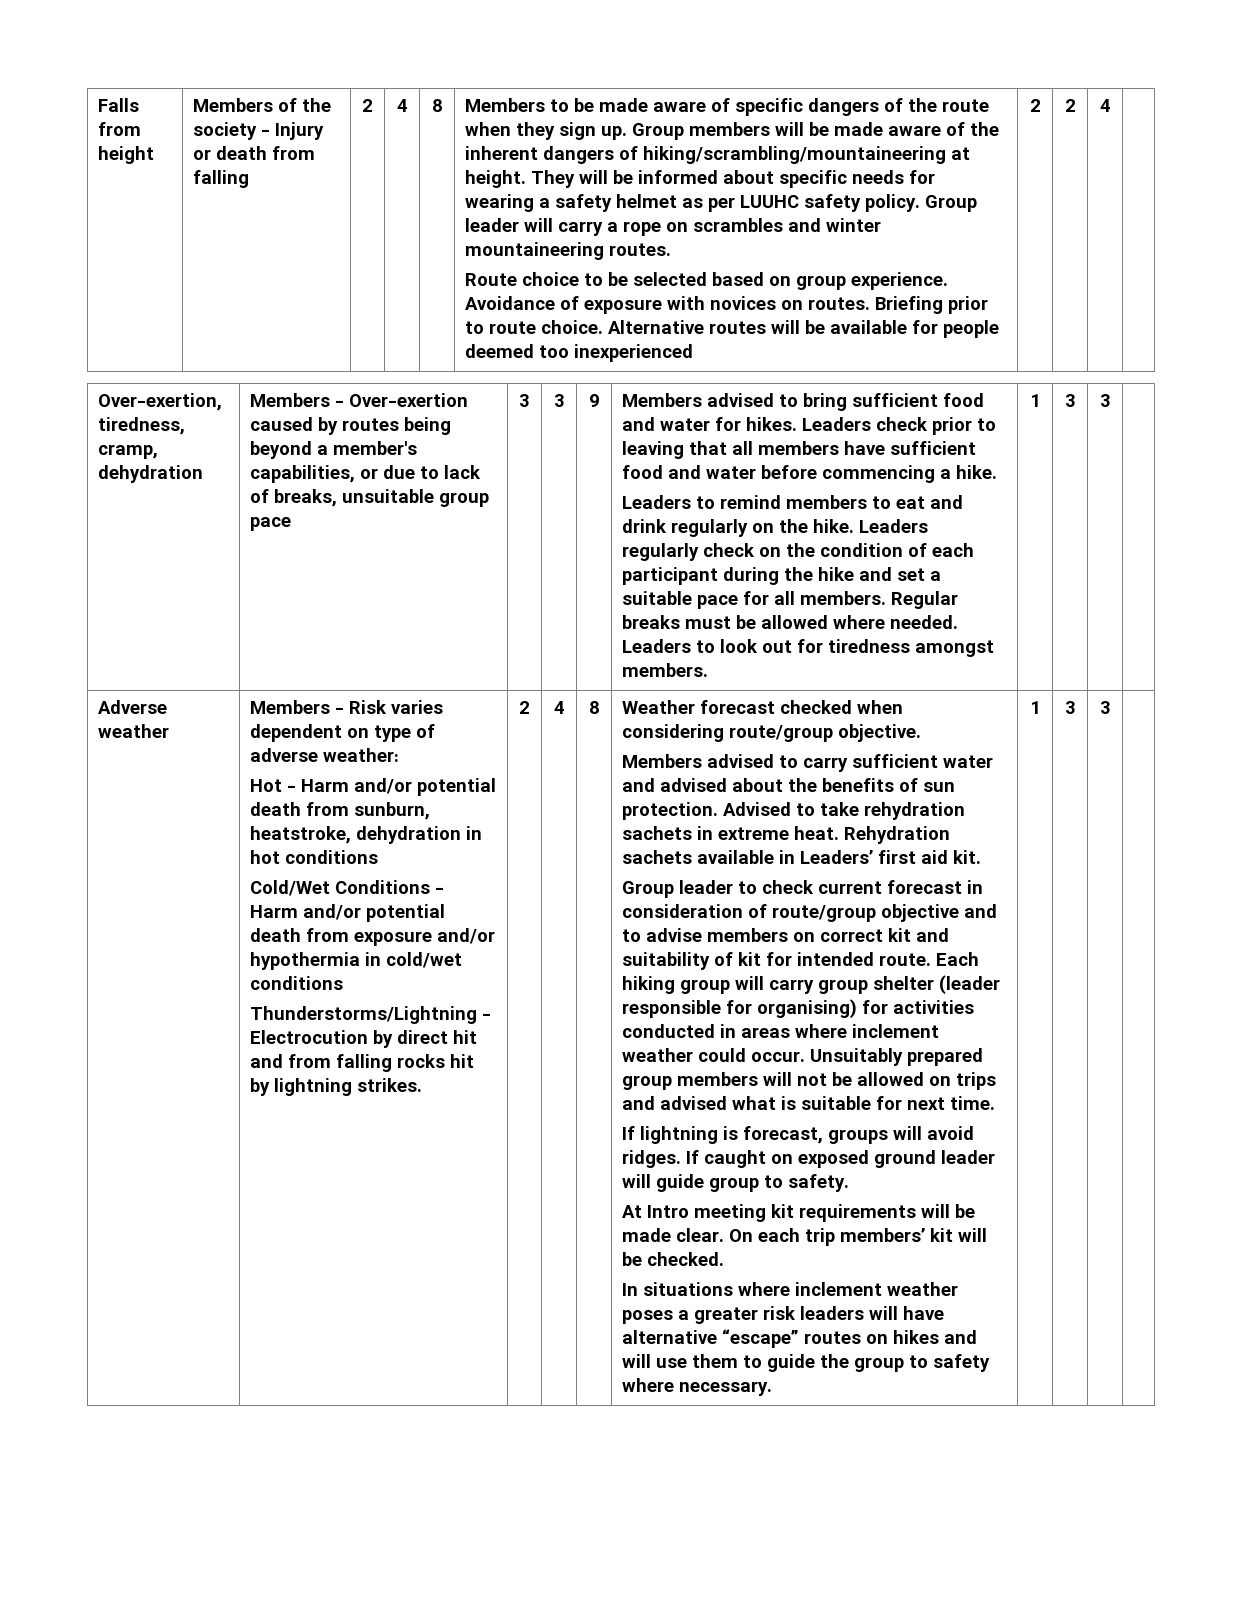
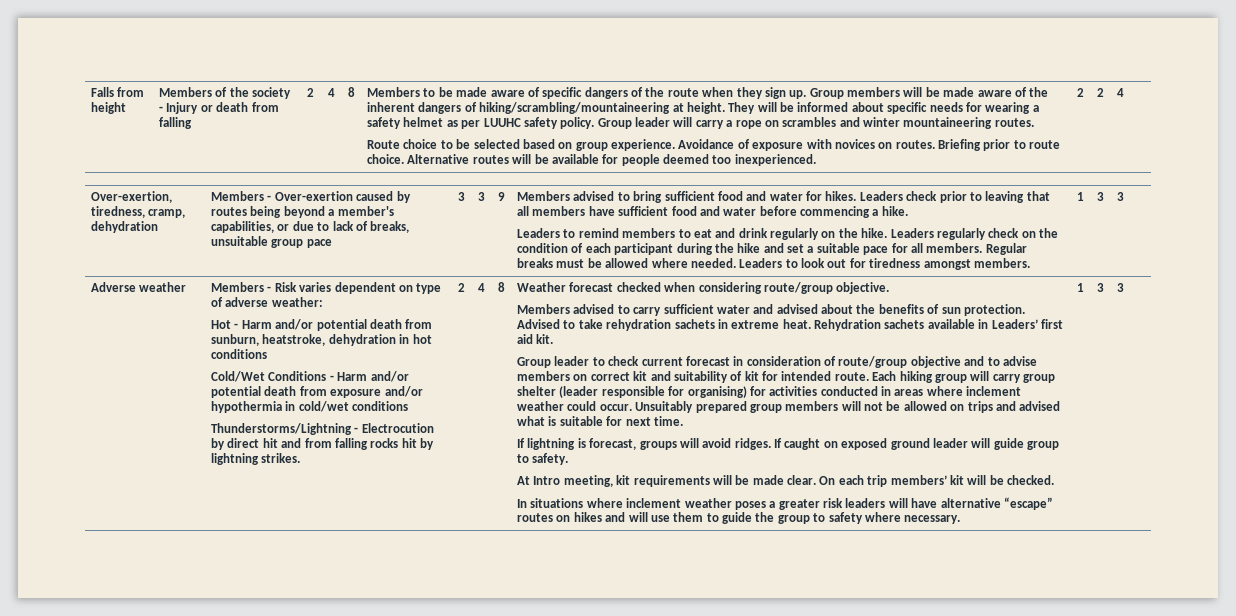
[574,344,694,362] inexperienced -> [734,154,816,166] inexperienced.
[694,1204,767,1222] meeting -> [563,475,613,487] meeting,

